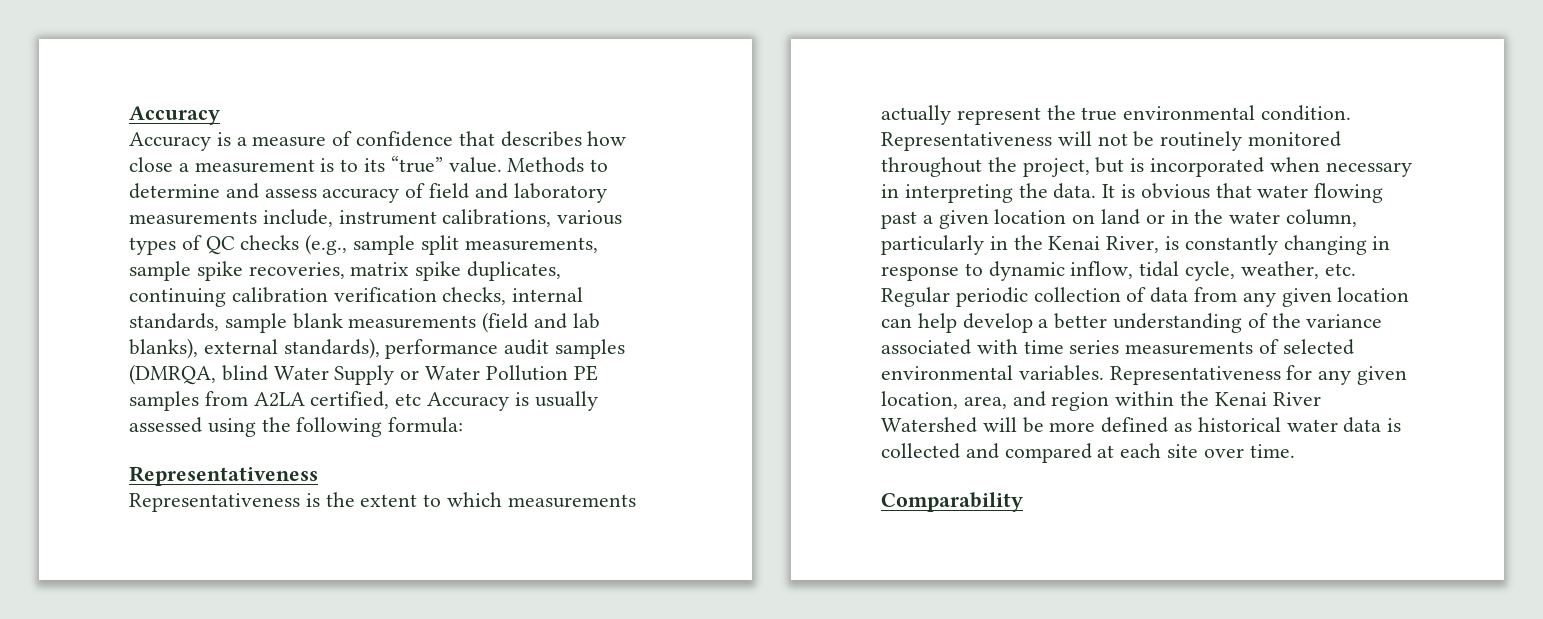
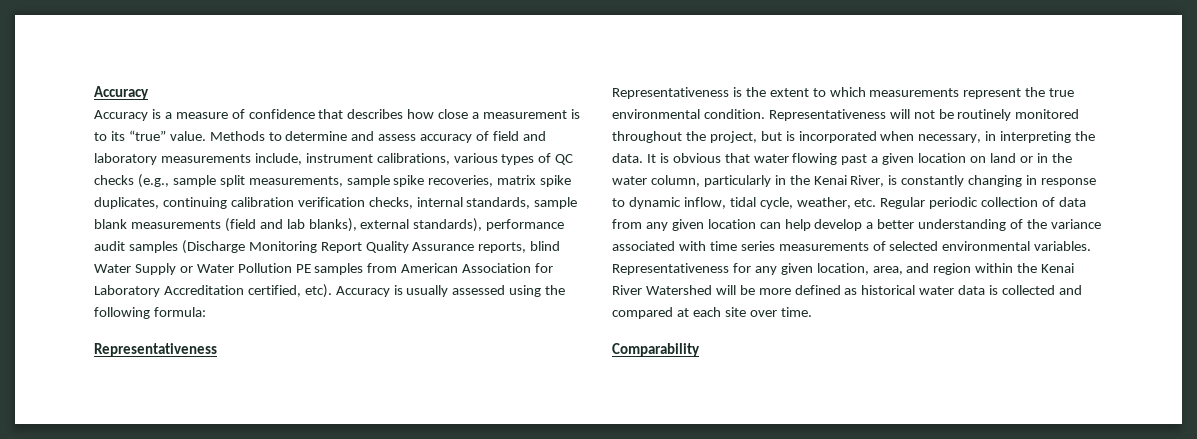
[129,364,216,385] (DMRQA, -> [181,240,527,254] (Discharge Monitoring Report Quality Assurance reports,
[253,391,422,409] A2LA certified, etc -> [401,263,554,273] [94,284,332,298] American Association for Laboratory Accreditation certified, etc).
[881,105,951,125] actually -> (960, 92) none
[1325,162,1412,177] necessary -> [918,134,982,143] necessary,

